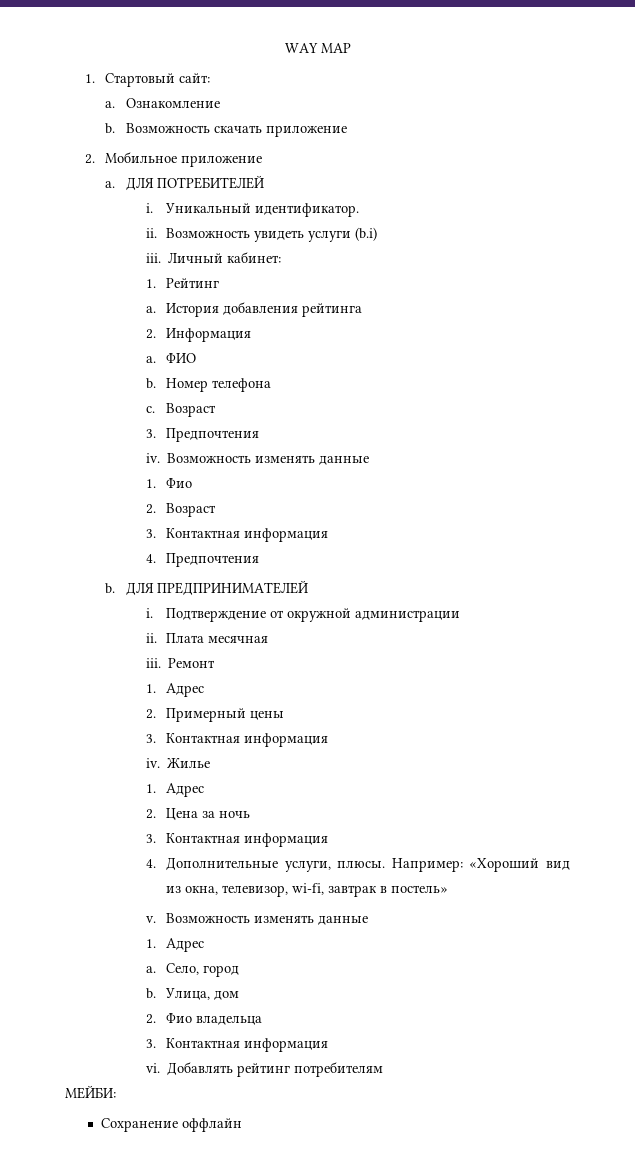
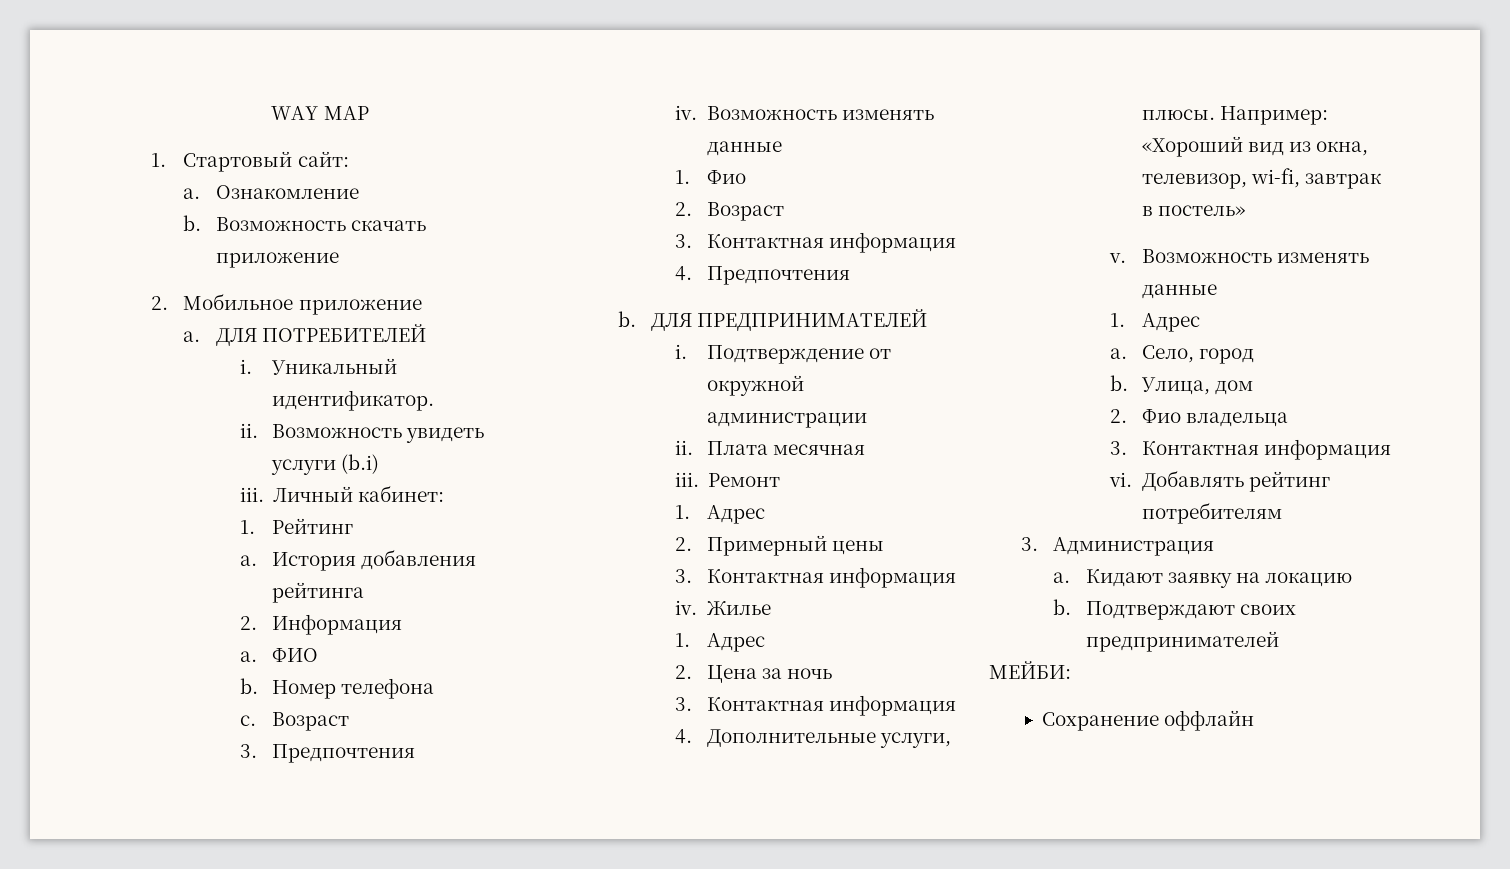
(383, 1069) none -> [1021,537,1215,556] [1053,569,1353,588] [1053,599,1296,620] [1085,631,1279,652] // 3. Администрация // a. Кидают заявку на локацию // b. Подтверждают своих предпринимателей

